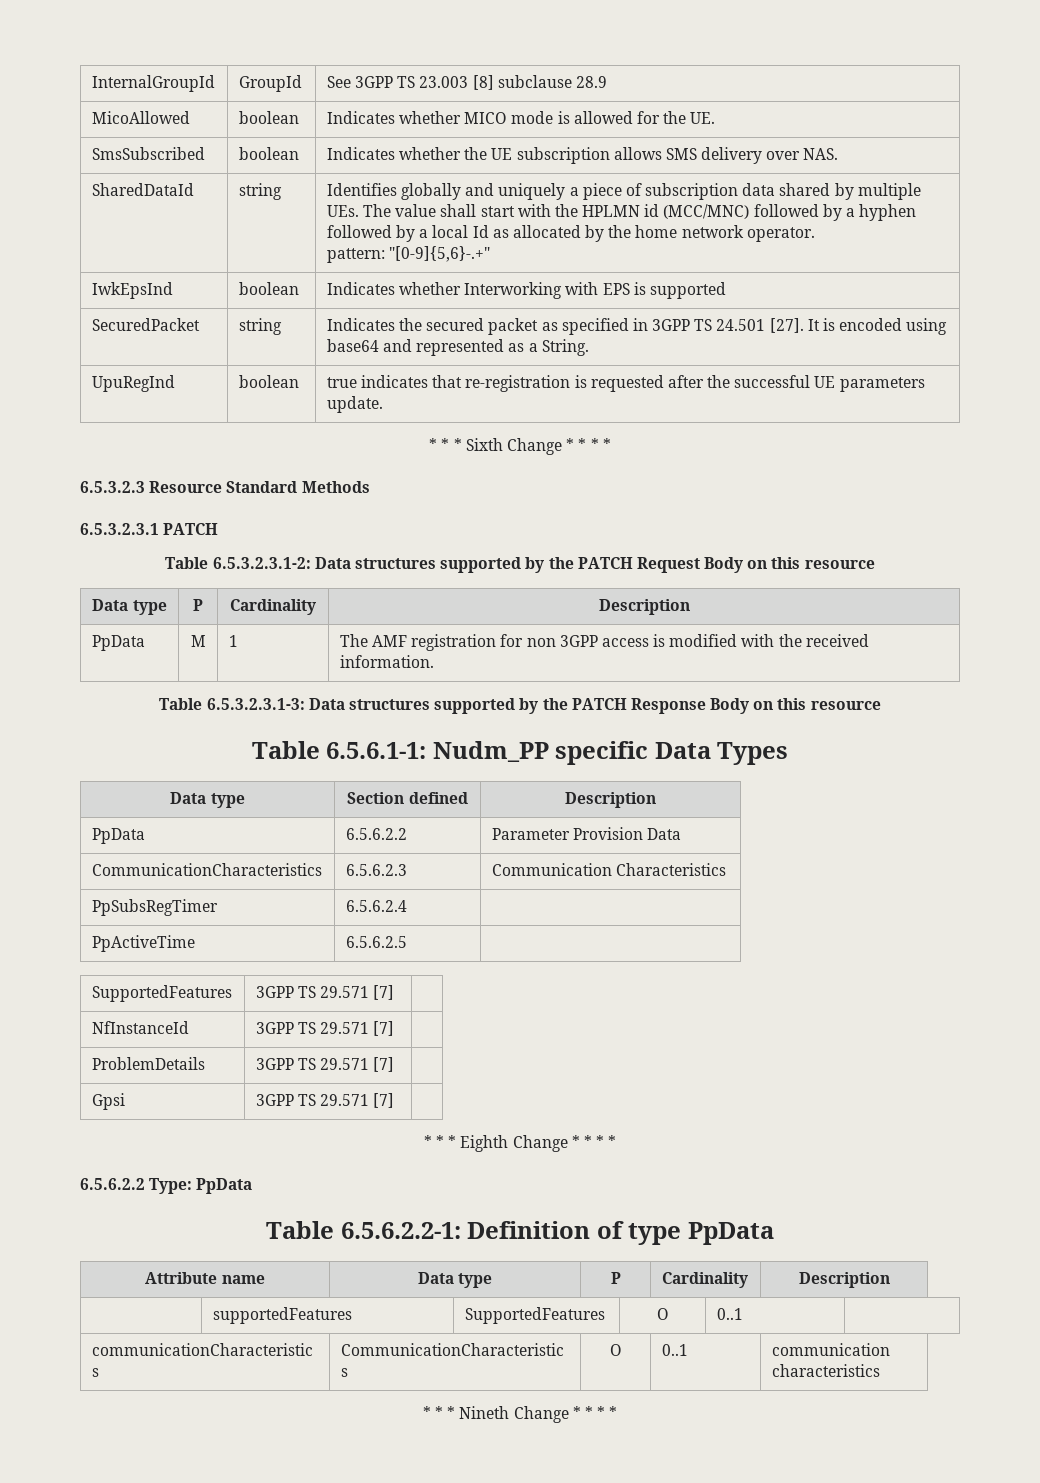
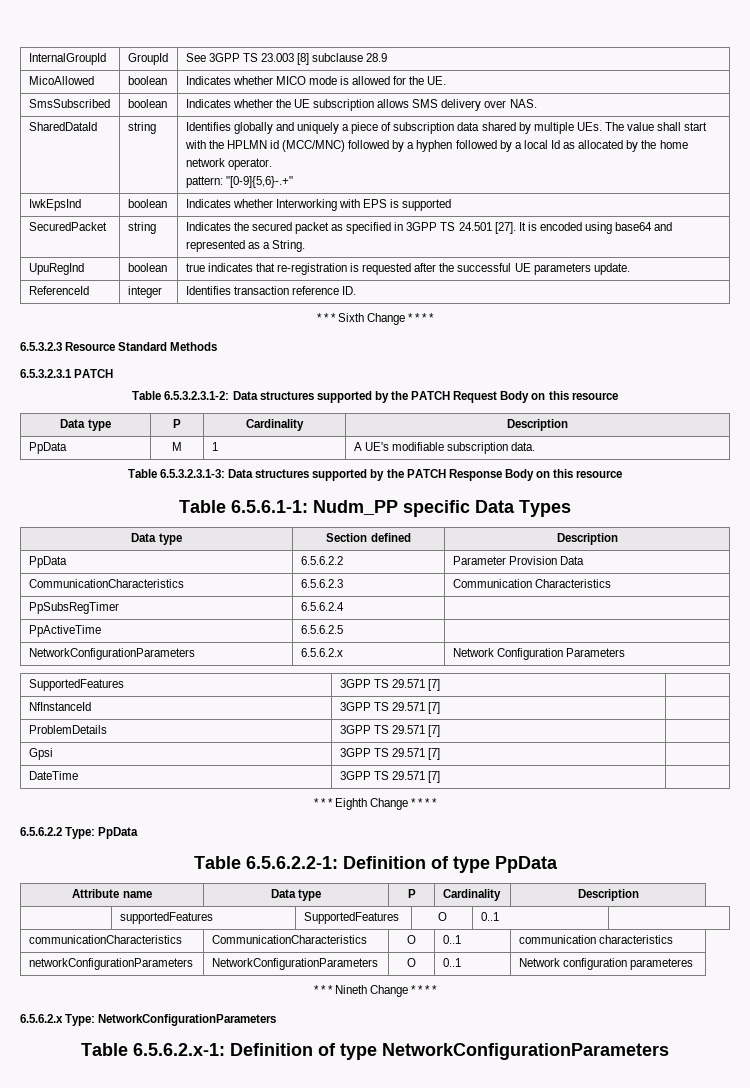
(383, 404) none -> [28,286,89,295] [127,286,162,298] [185,286,356,295] // ReferenceId | integer | Identifies transaction reference ID.
[339,634,869,651] [339,655,434,668] The AMF registration for non 3GPP access is modified with the received information. -> [353,442,536,454] A UE's modifiable subscription data.
(407, 942) none -> [28,648,195,660] [300,648,343,657] [452,648,625,660] // NetworkConfigurationParameters | 6.5.6.2.x | Network Configuration Parameters
(395, 1100) none -> [28,771,78,780] [339,771,440,783] // DateTime | 3GPP TS 29.571 [7] |
(880, 1370) none -> [28,958,193,970] [211,958,378,970] [407,958,416,967] [442,958,461,967] [518,958,693,970] // networkConfigurationParameters | NetworkConfigurationParameters | O | 0..1 | Network configuration parameteres
(618, 1412) none -> [20,1014,277,1026] [81,1043,669,1060] // 6.5.6.2.x Type: NetworkConfigurationParameters // Table 6.5.6.2.x-1: Definition of type NetworkConfigurationParameters

